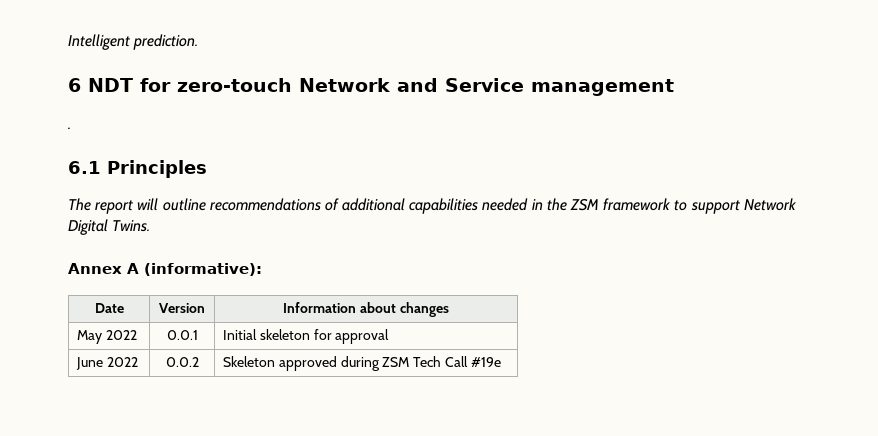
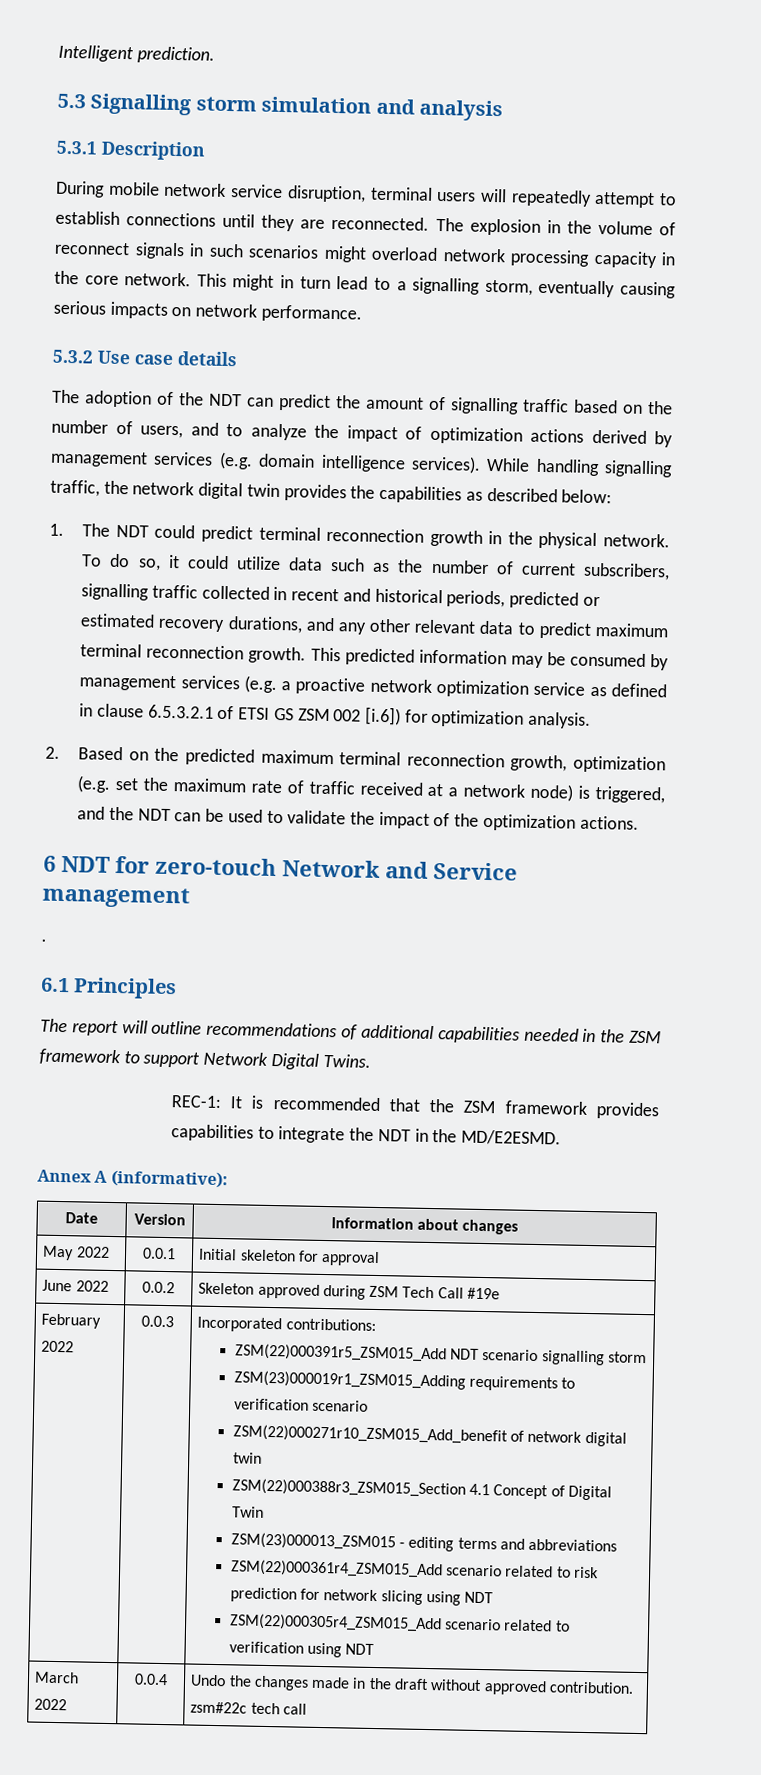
(199, 42) none -> [57,93,503,122] [56,140,206,161] [55,180,677,209] [55,210,676,236] [54,241,676,269] [54,270,677,299] [53,300,362,323] [52,349,238,367] [52,389,673,415] [51,419,673,448] [50,450,673,478] [50,479,613,504] [49,523,670,550] [82,553,671,581] [81,583,600,609] [80,613,669,639] [80,643,669,671] [79,674,667,698] [79,703,592,729] [45,746,666,774] [77,775,666,804] [77,806,639,832] // 5.3 Signalling storm simulation and analysis // 5.3.1 Description // During mobile network service disruption, terminal users will repeatedly attempt to establish connections until they are reconnected. The explosion in the volume of reconnect signals in such scenarios might overload network processing capacity in the core network. This might in turn lead to a signalling storm, eventually causing serious impacts on network performance. // 5.3.2 Use case details // The adoption of the NDT can predict the amount of signalling traffic based on the number of users, and to analyze the impact of optimization actions derived by management services (e.g. domain intelligence services). While handling signalling traffic, the network digital twin provides the capabilities as described below: // 1. The NDT could predict terminal reconnection growth in the physical network. To do so, it could utilize data such as the number of current subscribers, signalling traffic collected in recent and historical periods, predicted or estimated recovery durations, and any other relevant data to predict maximum terminal reconnection growth. This predicted information may be consumed by management services (e.g. a proactive network optimization service as defined in clause 6.5.3.2.1 of ETSI GS ZSM 002 [i.6]) for optimization analysis. // 2. Based on the predicted maximum terminal reconnection growth, optimization (e.g. set the maximum rate of traffic received at a network node) is triggered, and the NDT can be used to validate the impact of the optimization actions.
(151, 226) none -> [170,1095,659,1120] [170,1124,562,1146] // REC-1: It is recommended that the ZSM framework provides capabilities to integrate the NDT in the MD/E2ESMD.
(501, 362) none -> [41,1313,102,1329] [41,1340,75,1353] [141,1315,174,1328] [197,1316,376,1333] [234,1343,648,1366] [233,1370,576,1392] [233,1398,369,1412] [232,1424,627,1447] [232,1452,262,1464] [231,1478,613,1501] [231,1506,264,1518] [230,1532,618,1552] [230,1559,600,1579] [229,1587,494,1606] [229,1613,570,1633] [228,1641,375,1658] [34,1671,80,1684] [34,1698,68,1711] [134,1673,168,1686] [190,1674,635,1696] [190,1701,307,1715] // February 2022 | 0.0.3 | Incorporated contributions: // ZSM(22)000391r5_ZSM015_Add NDT scenario signalling storm // ZSM(23)000019r1_ZSM015_Adding requirements to verification scenario // ZSM(22)000271r10_ZSM015_Add_benefit of network digital twin // ZSM(22)000388r3_ZSM015_Section 4.1 Concept of Digital Twin // ZSM(23)000013_ZSM015 - editing terms and abbreviations // ZSM(22)000361r4_ZSM015_Add scenario related to risk prediction for network slicing using NDT // ZSM(22)000305r4_ZSM015_Add scenario related to verification using NDT // March 2022 | 0.0.4 | Undo the changes made in the draft without approved contribution. zsm#22c tech call

